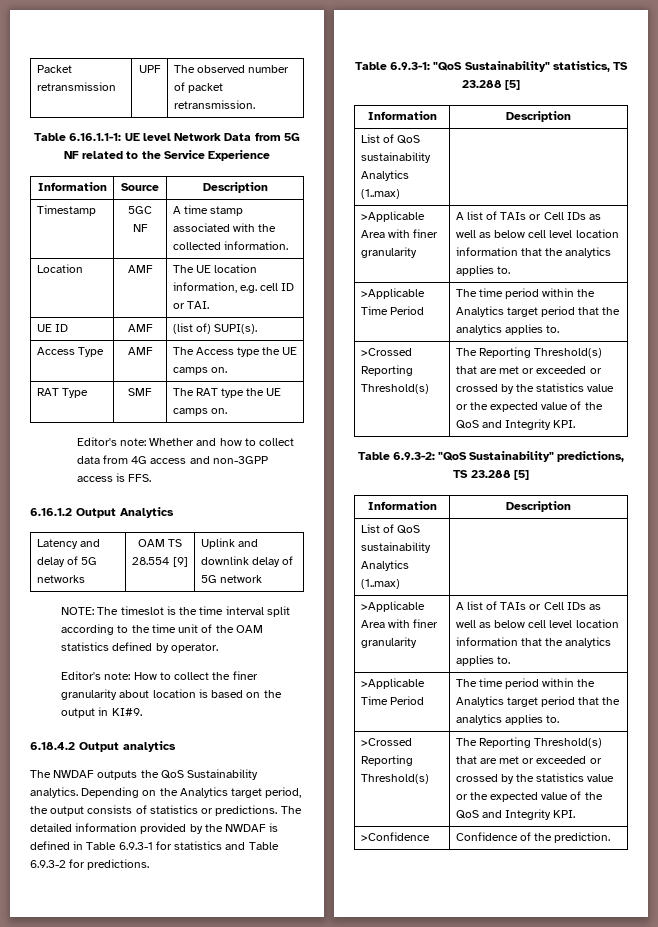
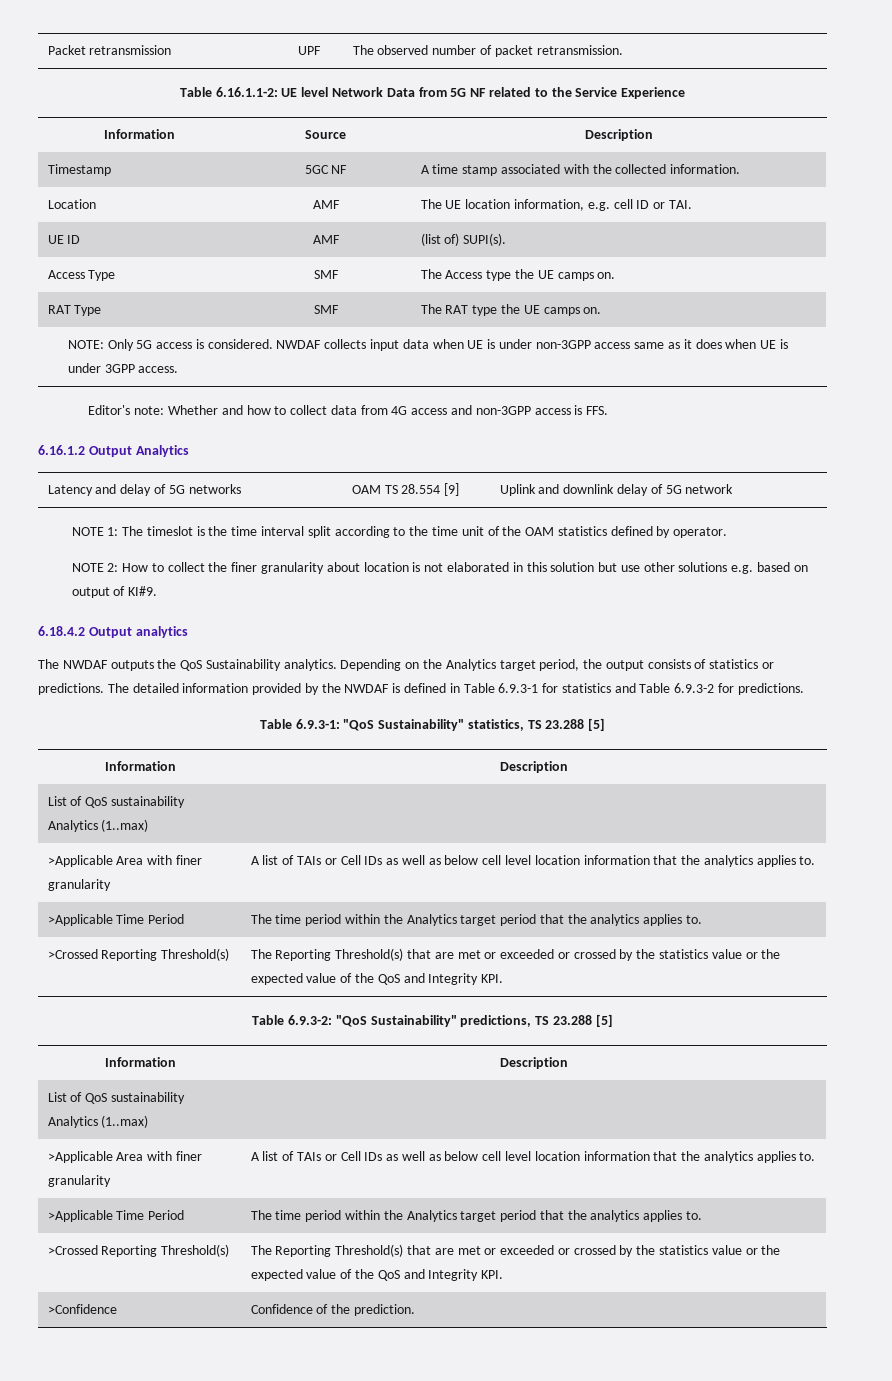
[69,133,122,141] 6.16.1.1-1: -> [215,87,278,97] 6.16.1.1-2:
[127,347,153,355] AMF -> [313,270,339,279] SMF
(227, 411) none -> [67,339,788,351] [67,363,179,373] // NOTE: Only 5G access is considered. NWDAF collects input data when UE is under non-3GPP access same as it does when UE is under 3GPP access.
[61,607,95,615] NOTE: -> [71,527,119,536] NOTE 1:
[61,671,131,680] Editor's note: -> [71,563,119,572] NOTE 2:
[211,690,282,698] [61,707,109,718] based on the output in -> [424,562,808,574] [71,586,126,598] not elaborated in this solution but use other solutions e.g. based on output of

